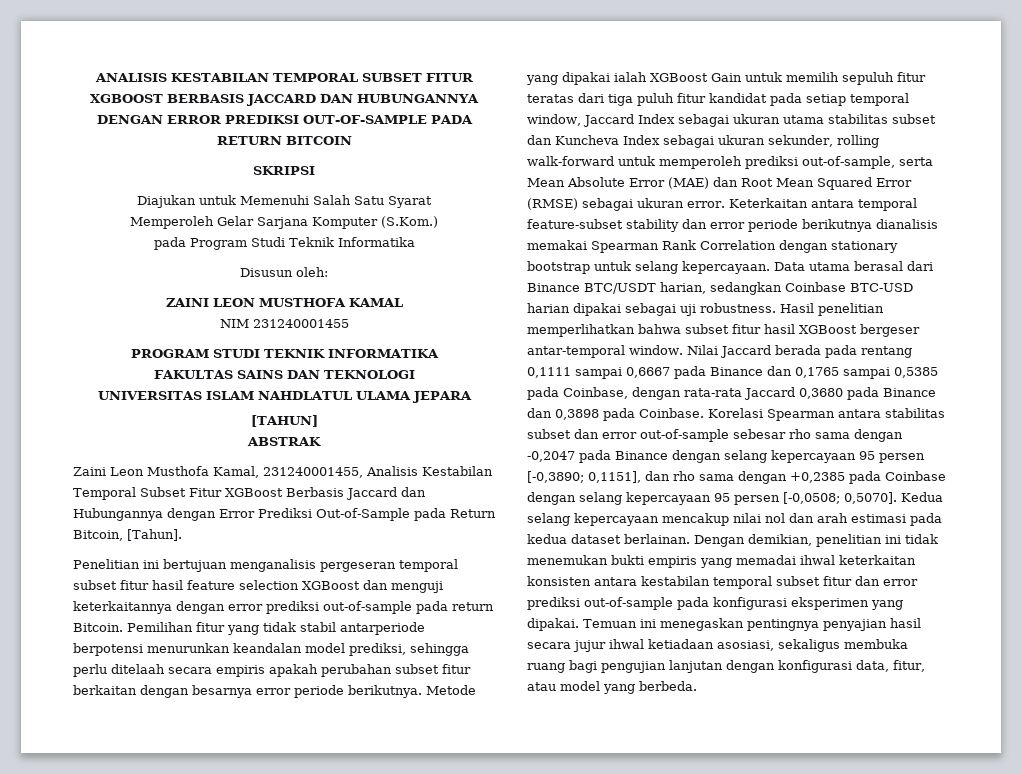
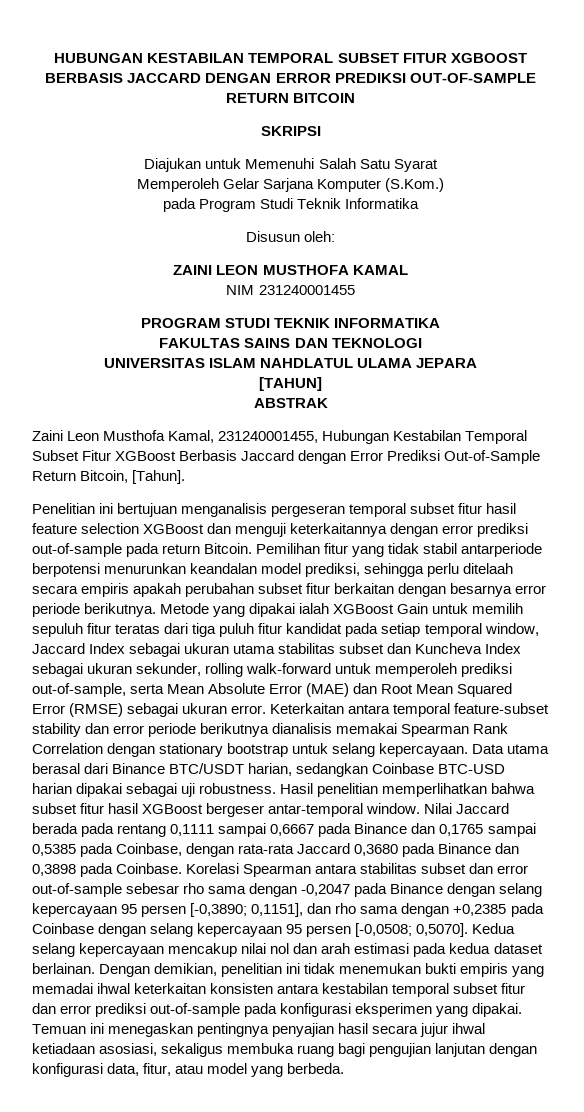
[94,73,167,82] ANALISIS -> [54,53,144,63] HUBUNGAN
[320,94,479,103] DAN HUBUNGANNYA -> (202, 78) none
[430,115,473,124] PADA -> (536, 78) none
[366,466,418,476] Analisis -> [322,430,390,444] Hubungan
[401,487,426,497] [73,508,163,521] dan Hubungannya -> (295, 455) none
[414,508,446,521] pada -> (541, 457) none

